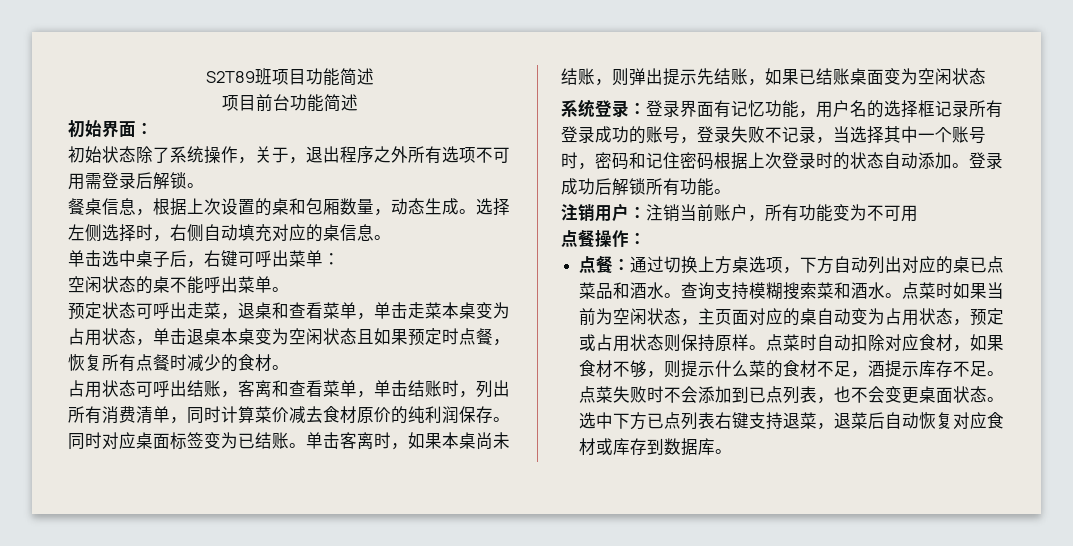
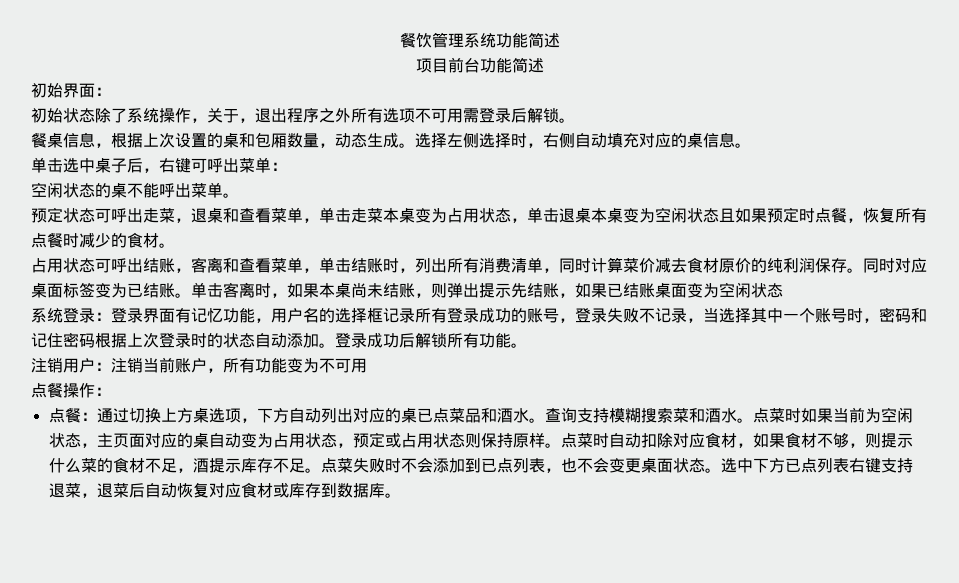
[206,68,306,85] S2T89班项目 -> [399,32,496,48] 餐饮管理系统

